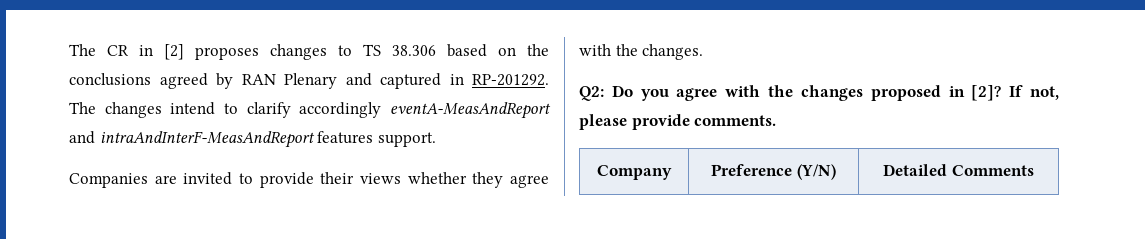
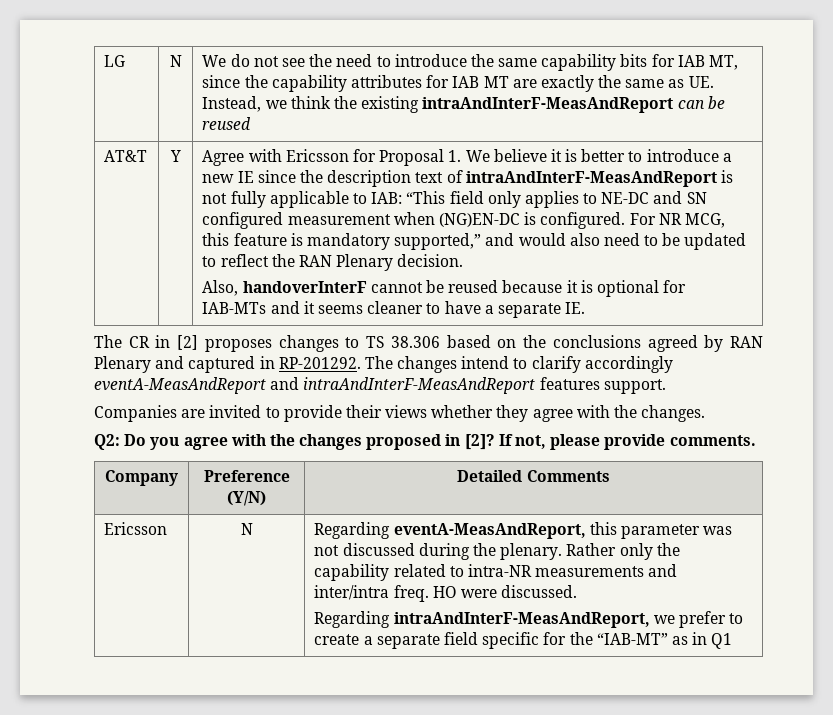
(69, 50) none -> [104,55,126,67] [169,55,182,67] [202,54,739,71] [202,75,714,92] [202,96,725,113] [202,117,252,130] [104,150,148,162] [169,150,181,162] [202,149,732,166] [202,170,733,187] [202,191,707,208] [202,212,725,229] [202,233,747,250] [202,254,464,271] [202,280,687,297] [202,301,586,318] LG | N | We do not see the need to introduce the same capability bits for IAB MT, since the capability attributes for IAB MT are exactly the same as UE. Instead, we think the existing intraAndInterF-MeasAndReport can be reused // AT&T | Y | Agree with Ericsson for Proposal 1. We believe it is better to introduce a new IE since the description text of intraAndInterF-MeasAndReport is not fully applicable to IAB: “This field only applies to NE-DC and SN configured measurement when (NG)EN-DC is configured. For NR MCG, this feature is mandatory supported,” and would also need to be updated to reflect the RAN Plenary decision. // Also, handoverInterF cannot be reused because it is optional for IAB-MTs and it seems cleaner to have a separate IE. //
(1034, 170) none -> [104,522,168,535] [240,523,253,535] [314,522,733,539] [314,543,680,560] [314,564,678,581] [314,585,578,602] [314,611,744,628] [314,632,733,649] // Ericsson | N | Regarding eventA-MeasAndReport, this parameter was not discussed during the plenary. Rather only the capability related to intra-NR measurements and inter/intra freq. HO were discussed. // Regarding intraAndInterF-MeasAndReport, we prefer to create a separate field specific for the “IAB-MT” as in Q1

